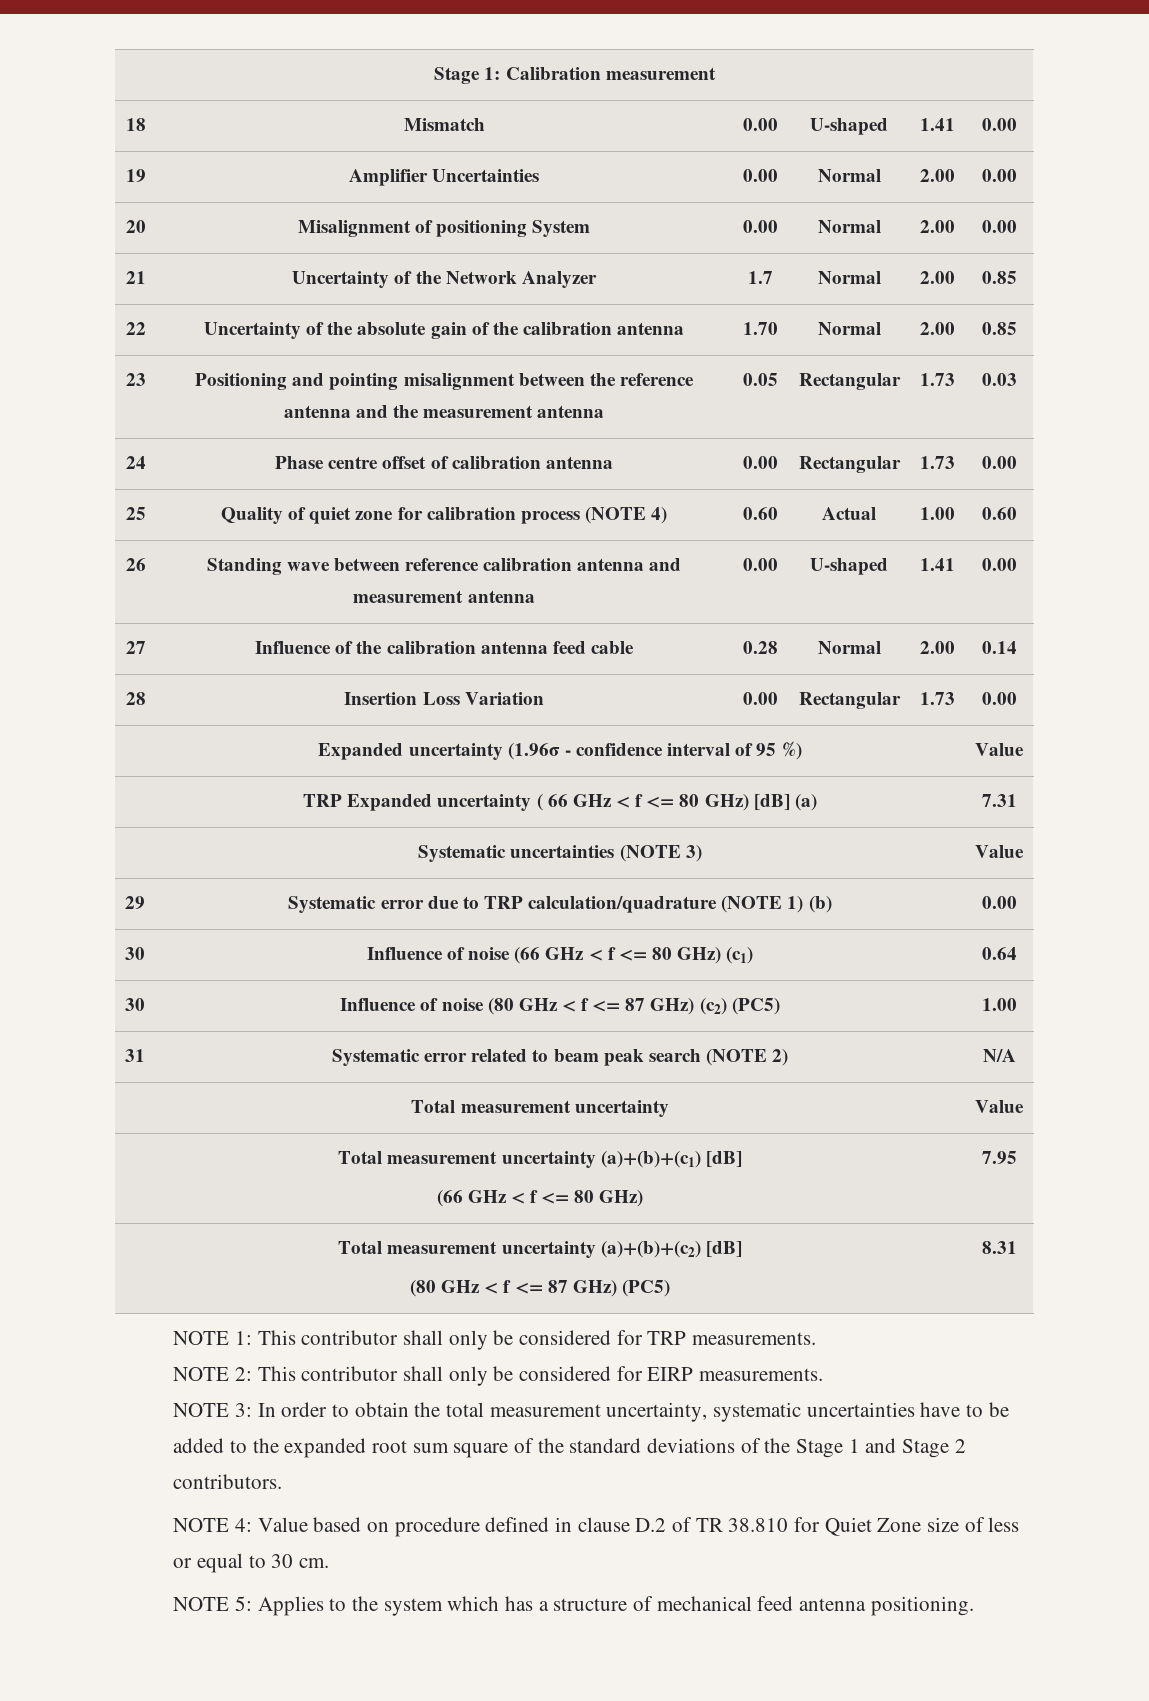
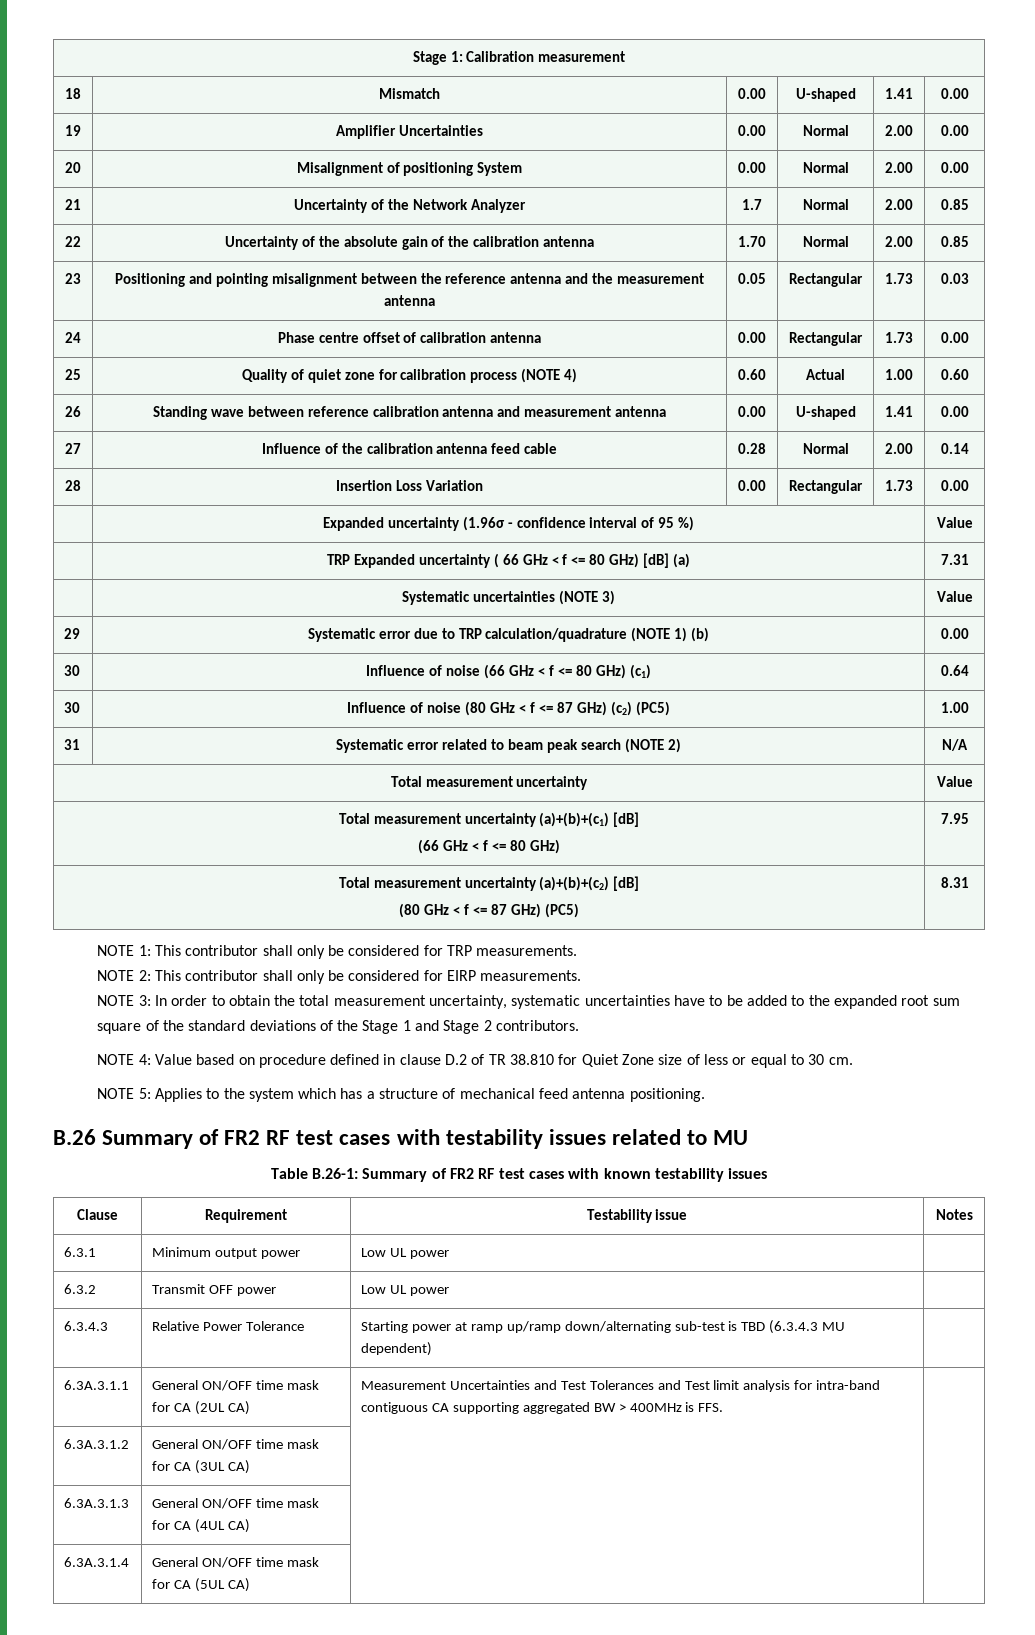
(974, 1606) none -> [53,1129,748,1149] [270,1168,768,1182] [77,1209,118,1220] [205,1209,287,1223] [586,1209,688,1223] [935,1209,973,1220] [64,1247,97,1257] [152,1247,300,1259] [361,1248,449,1259] [64,1284,97,1294] [152,1284,276,1296] [361,1285,449,1296] [64,1321,109,1331] [152,1321,304,1331] [361,1320,846,1334] [361,1342,433,1356] [64,1380,130,1390] [152,1380,319,1391] [152,1401,250,1415] [361,1380,881,1392] [361,1402,724,1414] [64,1439,130,1449] [152,1439,319,1450] [152,1460,250,1474] [64,1498,130,1508] [152,1498,319,1509] [152,1519,250,1533] [64,1557,130,1567] [152,1557,319,1568] [152,1578,250,1592] // B.26 Summary of FR2 RF test cases with testability issues related to MU // Table B.26-1: Summary of FR2 RF test cases with known testability issues // Clause | Requirement | Testability issue | Notes // 6.3.1 | Minimum output power | Low UL power | // 6.3.2 | Transmit OFF power | Low UL power | // 6.3.4.3 | Relative Power Tolerance | Starting power at ramp up/ramp down/alternating sub-test is TBD (6.3.4.3 MU dependent) | // 6.3A.3.1.1 | General ON/OFF time mask for CA (2UL CA) | Measurement Uncertainties and Test Tolerances and Test limit analysis for intra-band contiguous CA supporting aggregated BW > 400MHz is FFS. | // 6.3A.3.1.2 | General ON/OFF time mask for CA (3UL CA) | | // 6.3A.3.1.3 | General ON/OFF time mask for CA (4UL CA) | | // 6.3A.3.1.4 | General ON/OFF time mask for CA (5UL CA) | |

